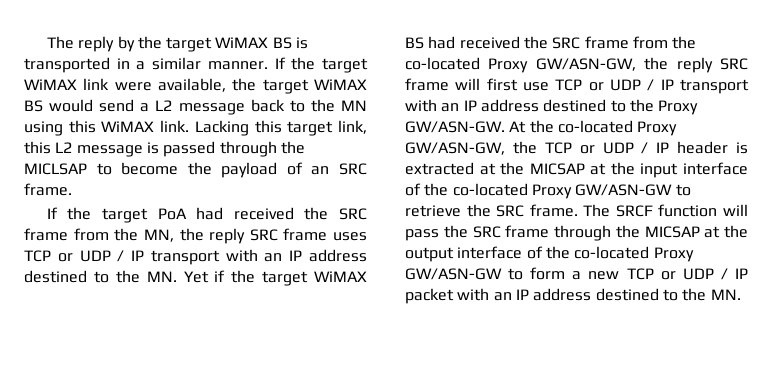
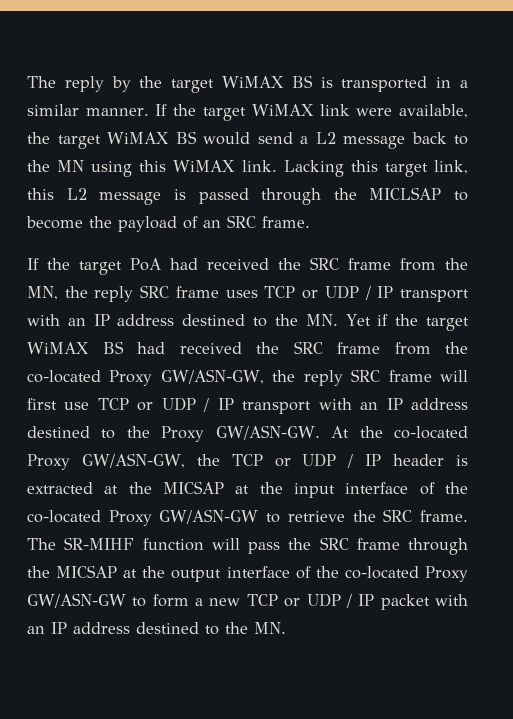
[615,205,653,217] SRCF -> [64,537,135,550] SR-MIHF

